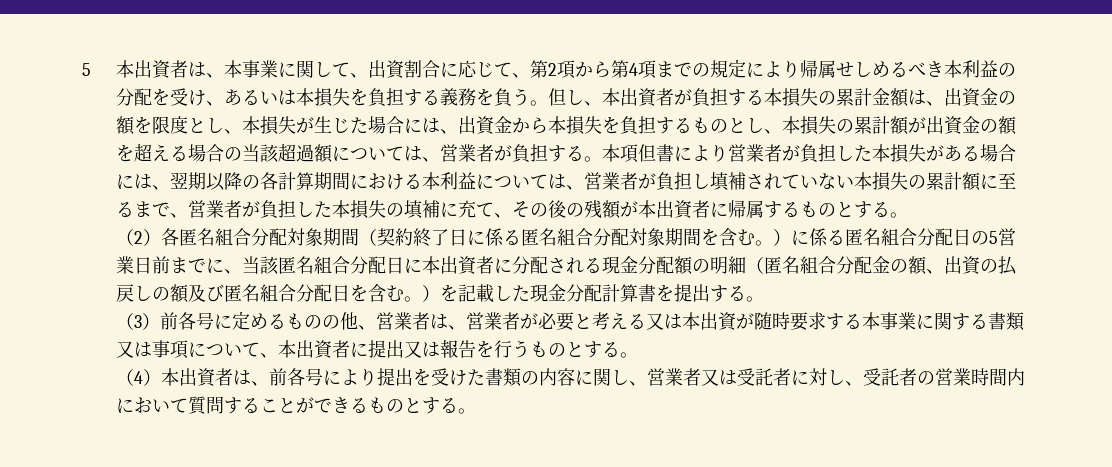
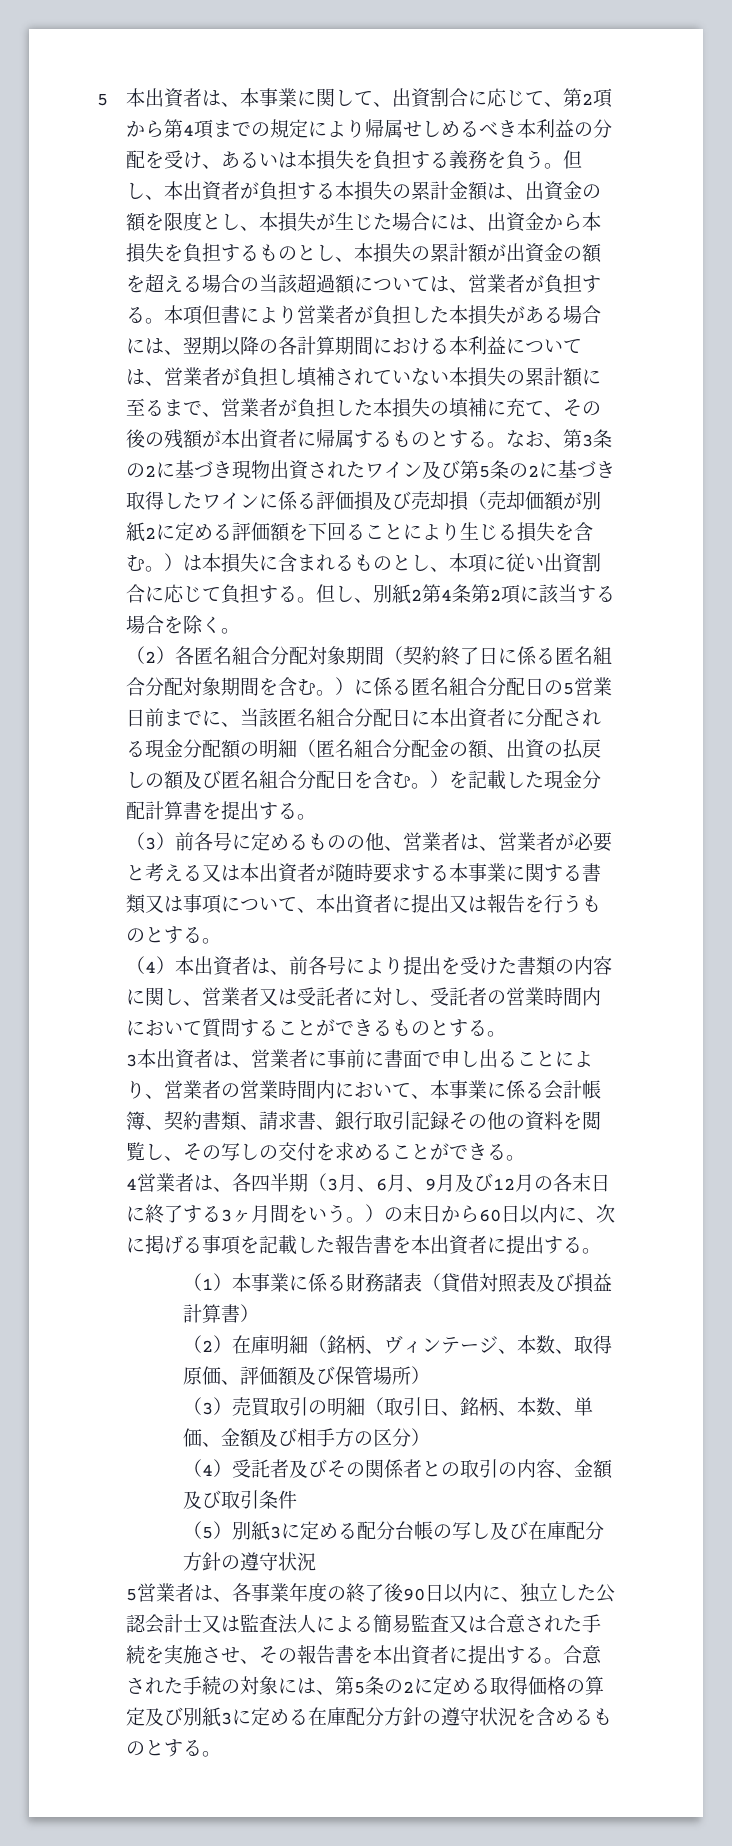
(908, 215) none -> [505,429,612,448] [125,460,615,480] [125,491,601,511] [125,522,593,542] [125,553,601,573] [125,584,615,604] [125,615,240,634] なお、第3条の2に基づき現物出資されたワイン及び第5条の2に基づき取得したワインに係る評価損及び売却損（売却価額が別紙2に定める評価額を下回ることにより生じる損失を含む。）は本損失に含まれるものとし、本項に従い出資割合に応じて負担する。但し、別紙2第4条第2項に該当する場合を除く。
(737, 321) none -> [296,863,316,882] 者
(476, 411) none -> [125,1049,593,1069] [125,1080,601,1100] [125,1111,601,1131] [125,1142,525,1161] [125,1173,610,1192] [125,1204,615,1224] [125,1234,601,1255] [183,1273,613,1293] [183,1304,260,1323] [183,1335,613,1354] [183,1366,431,1386] [183,1397,594,1417] [183,1428,431,1448] [183,1459,614,1479] [183,1490,298,1509] [183,1521,605,1541] [183,1552,317,1571] [125,1583,615,1603] [125,1614,601,1634] [125,1644,602,1665] [125,1676,604,1695] [125,1707,612,1727] [125,1739,221,1757] // 3本出資者は、営業者に事前に書面で申し出ることにより、営業者の営業時間内において、本事業に係る会計帳簿、契約書類、請求書、銀行取引記録その他の資料を閲覧し、その写しの交付を求めることができる。 // 4営業者は、各四半期（3月、6月、9月及び12月の各末日に終了する3ヶ月間をいう。）の末日から60日以内に、次に掲げる事項を記載した報告書を本出資者に提出する。 // （1）本事業に係る財務諸表（貸借対照表及び損益計算書） // （2）在庫明細（銘柄、ヴィンテージ、本数、取得原価、評価額及び保管場所） // （3）売買取引の明細（取引日、銘柄、本数、単価、金額及び相手方の区分） // （4）受託者及びその関係者との取引の内容、金額及び取引条件 // （5）別紙3に定める配分台帳の写し及び在庫配分方針の遵守状況 // 5営業者は、各事業年度の終了後90日以内に、独立した公認会計士又は監査法人による簡易監査又は合意された手続を実施させ、その報告書を本出資者に提出する。合意された手続の対象には、第5条の2に定める取得価格の算定及び別紙3に定める在庫配分方針の遵守状況を含めるものとする。

